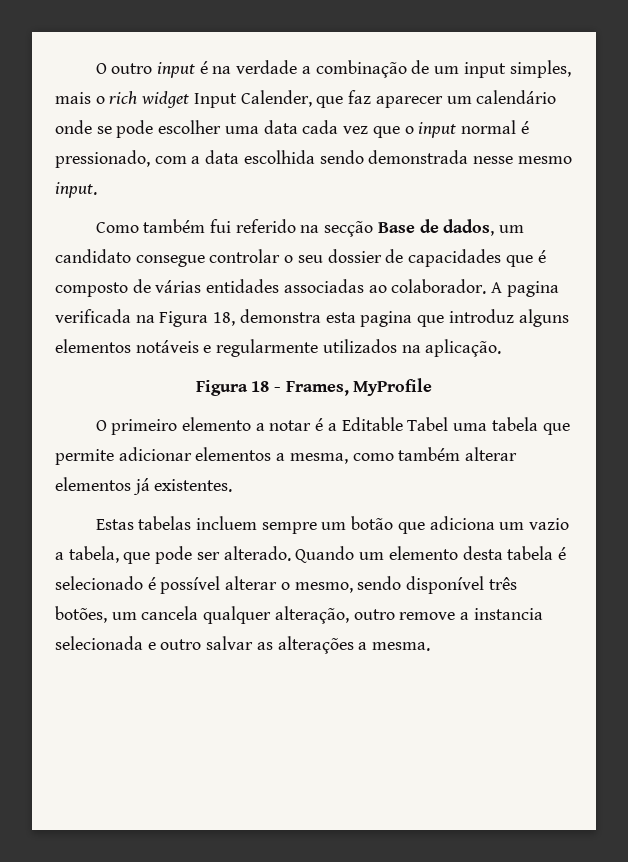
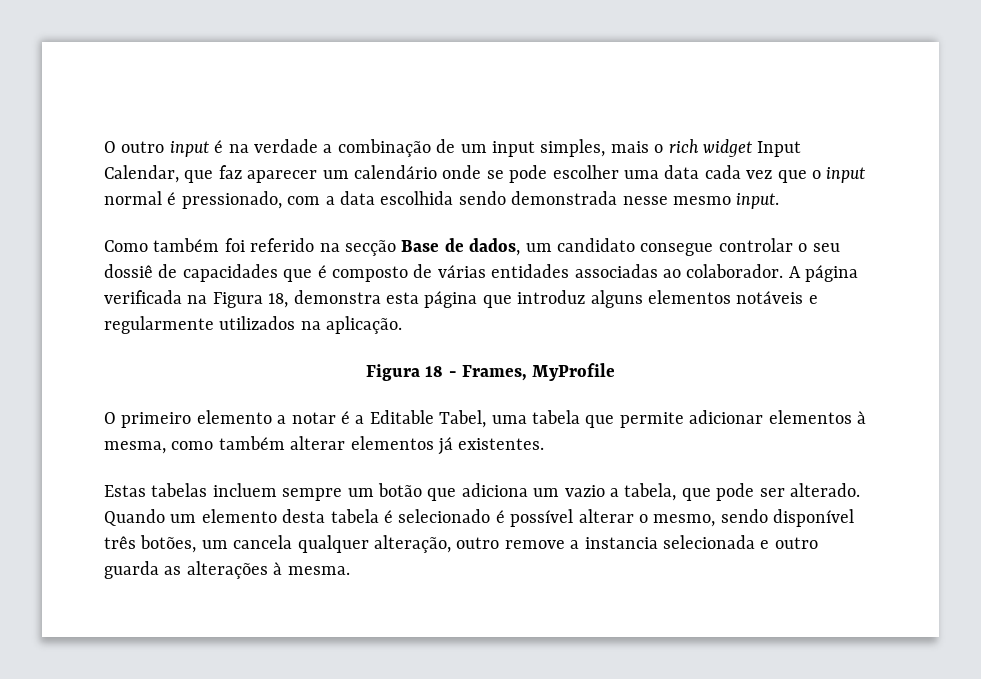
[240,90,312,107] Calender, -> [104,165,179,183] Calendar,
[210,219,232,233] fui -> [224,238,245,252] foi
[327,249,382,263] dossier -> [104,264,153,278] dossiê
[506,281,559,297] pagina -> [805,265,859,282] página
[360,311,413,327] pagina -> [424,291,478,308] página
[407,417,449,431] Tabel -> [439,410,487,428] Tabel,
[276,453,286,461] a -> [856,411,866,424] à
[206,636,254,650] salvar -> [104,561,159,579] guarda
[358,642,368,650] a -> [273,562,283,575] à

